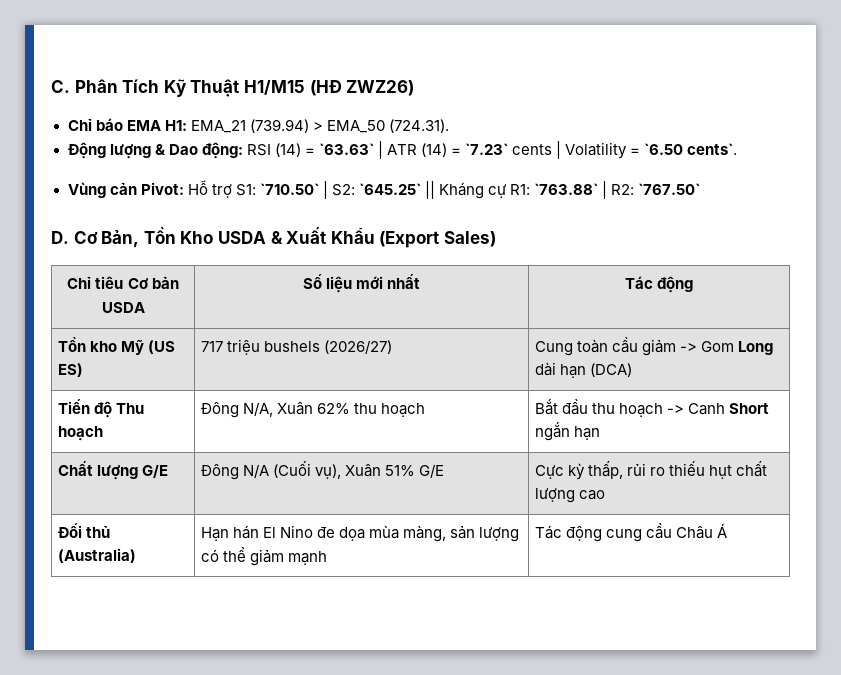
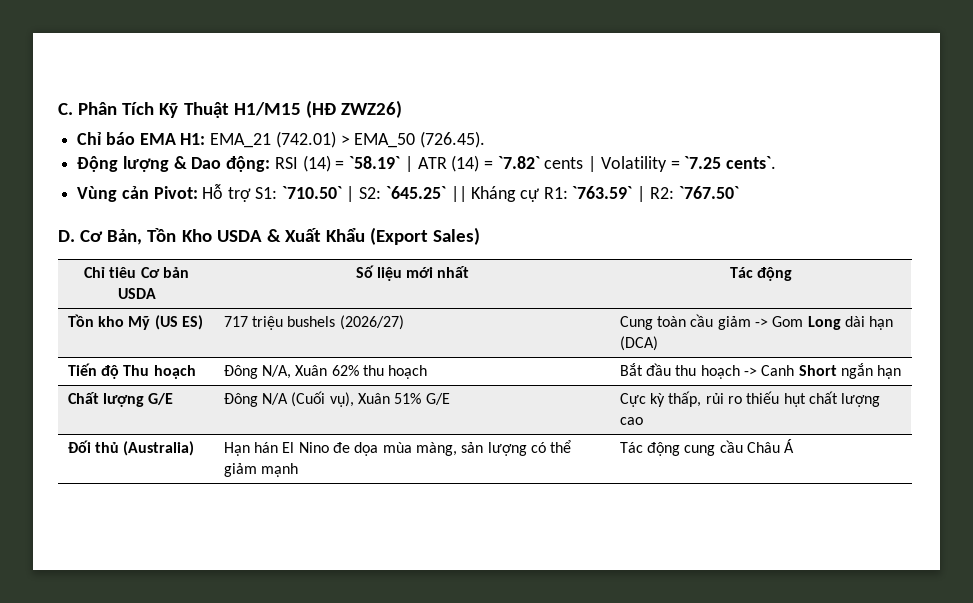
[249,119,309,133] (739.94) -> [275,131,336,148] (742.01)
[388,119,449,133] (724.31). -> [420,131,486,148] (726.45).
[318,143,374,155] `63.63` -> [349,156,401,169] `58.19`
[465,143,509,155] `7.23` -> [497,156,540,169] `7.82`
[644,143,684,155] `6.50 -> [684,156,722,169] `7.25
[534,183,599,195] `763.88` -> [572,186,633,199] `763.59`

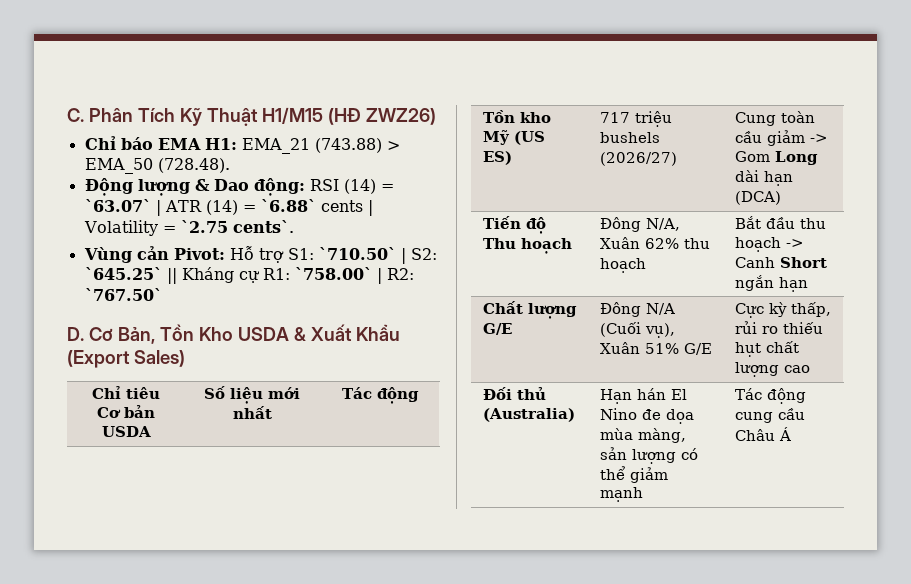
[275,131,336,148] (742.01) -> [314,138,382,153] (743.88)
[420,131,486,148] (726.45). -> [157,158,230,173] (728.48).
[349,156,401,169] `58.19` -> [84,199,151,212] `63.07`
[497,156,540,169] `7.82` -> [260,199,316,212] `6.88`
[684,156,722,169] `7.25 -> [180,220,228,233] `2.75
[572,186,633,199] `763.59` -> [294,267,372,280] `758.00`

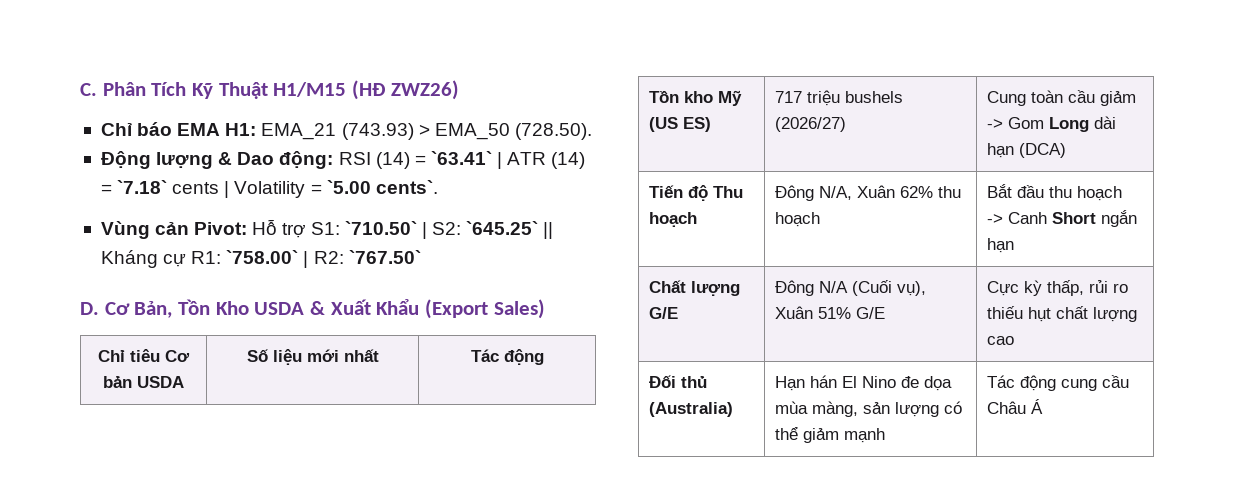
[314,138,382,153] (743.88) -> [341,123,414,140] (743.93)
[157,158,230,173] (728.48). -> [514,123,592,140] (728.50).
[84,199,151,212] `63.07` -> [430,151,492,165] `63.41`
[260,199,316,212] `6.88` -> [117,180,168,194] `7.18`
[180,220,228,233] `2.75 -> [326,180,371,194] `5.00

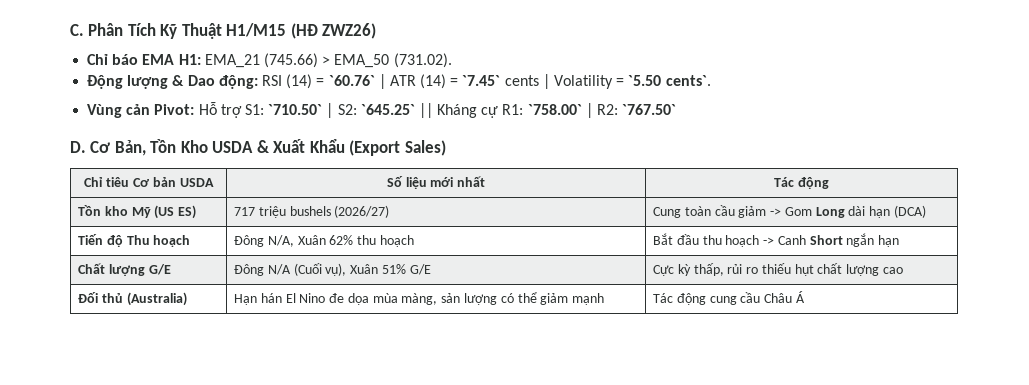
[341,123,414,140] (743.93) -> [263,53,318,68] (745.66)
[514,123,592,140] (728.50). -> [393,53,452,68] (731.02).
[430,151,492,165] `63.41` -> [328,75,375,86] `60.76`
[117,180,168,194] `7.18` -> [462,75,501,86] `7.45`
[326,180,371,194] `5.00 -> [628,75,662,86] `5.50

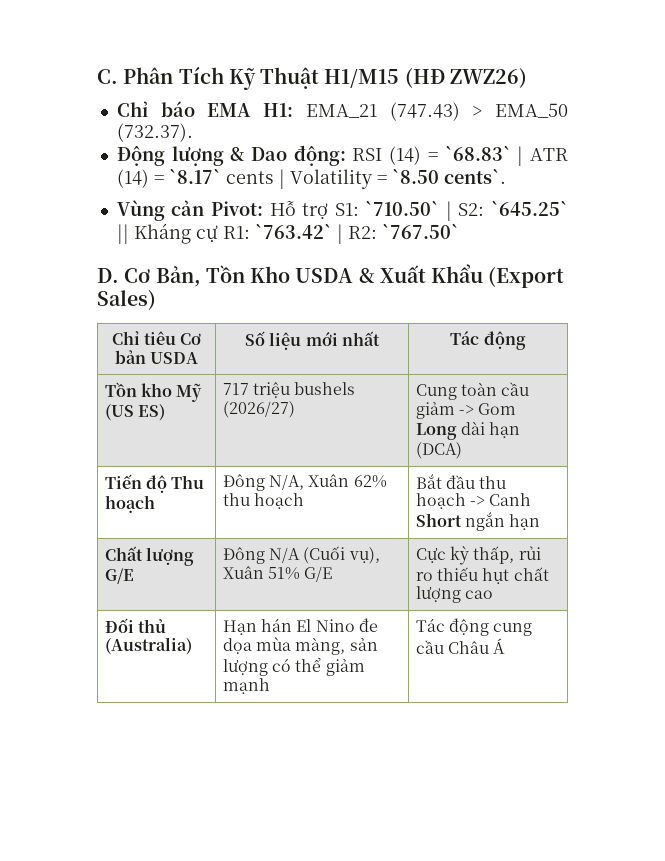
[263,53,318,68] (745.66) -> [389,102,460,121] (747.43)
[393,53,452,68] (731.02). -> [116,123,193,142] (732.37).
[328,75,375,86] `60.76` -> [444,145,511,161] `68.83`
[462,75,501,86] `7.45` -> [168,168,221,184] `8.17`
[628,75,662,86] `5.50 -> [391,168,439,184] `8.50
[527,104,582,115] `758.00` -> [254,223,332,239] `763.42`

